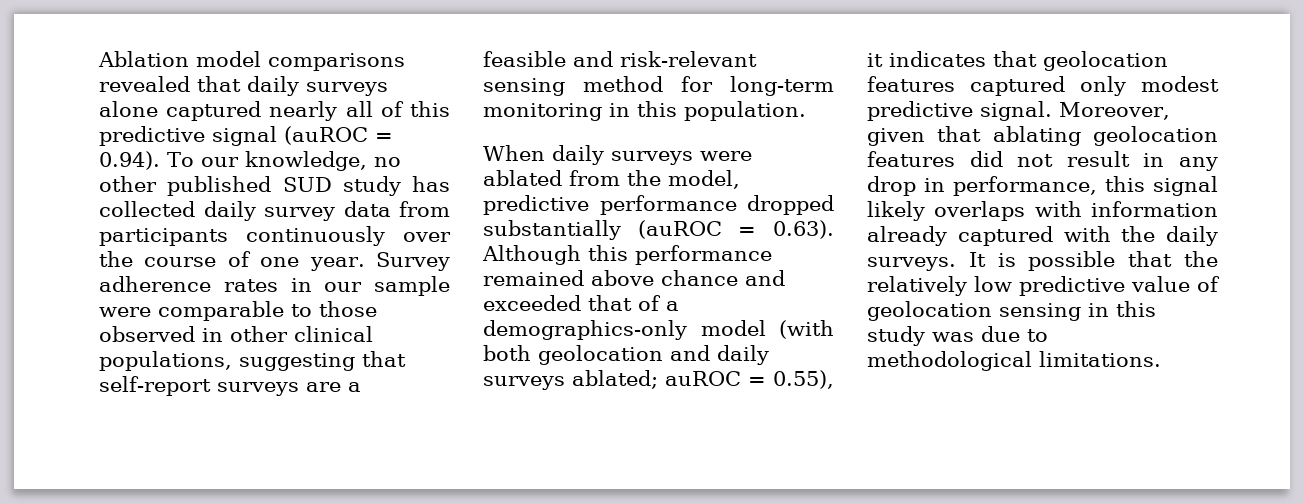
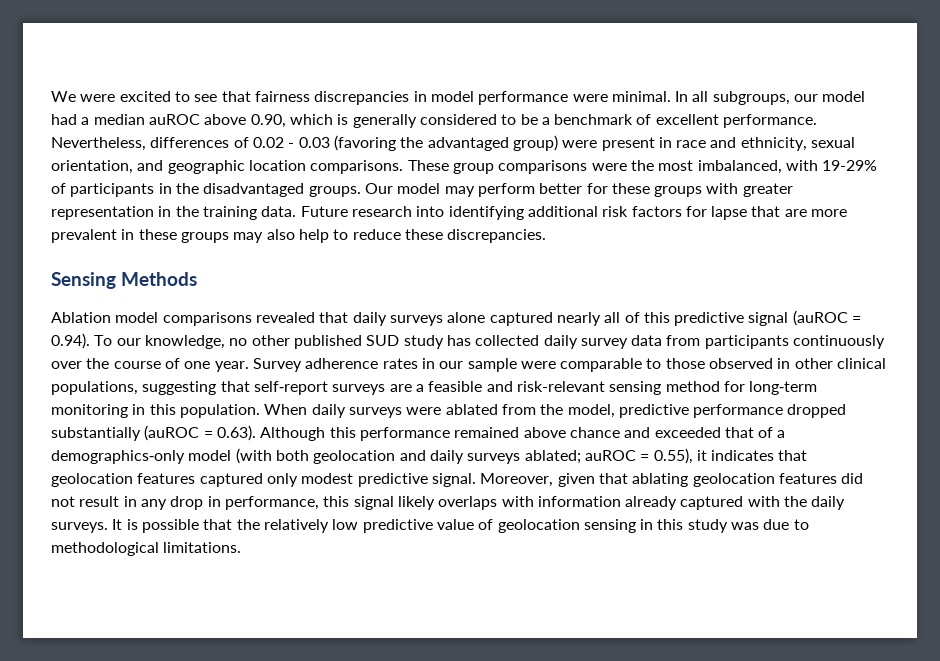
(98, 59) none -> [51,91,866,105] [51,114,818,128] [51,135,856,151] [51,160,878,174] [51,183,793,197] [51,206,848,220] [51,229,547,243] [51,272,197,289] We were excited to see that fairness discrepancies in model performance were minimal. In all subgroups, our model had a median auROC above 0.90, which is generally considered to be a benchmark of excellent performance. Nevertheless, differences of 0.02 - 0.03 (favoring the advantaged group) were present in race and ethnicity, sexual orientation, and geographic location comparisons. These group comparisons were the most imbalanced, with 19-29% of participants in the disadvantaged groups. Our model may perform better for these groups with greater representation in the training data. Future research into identifying additional risk factors for lapse that are more prevalent in these groups may also help to reduce these discrepancies. // Sensing Methods //
(806, 111) // -> (260, 411) none

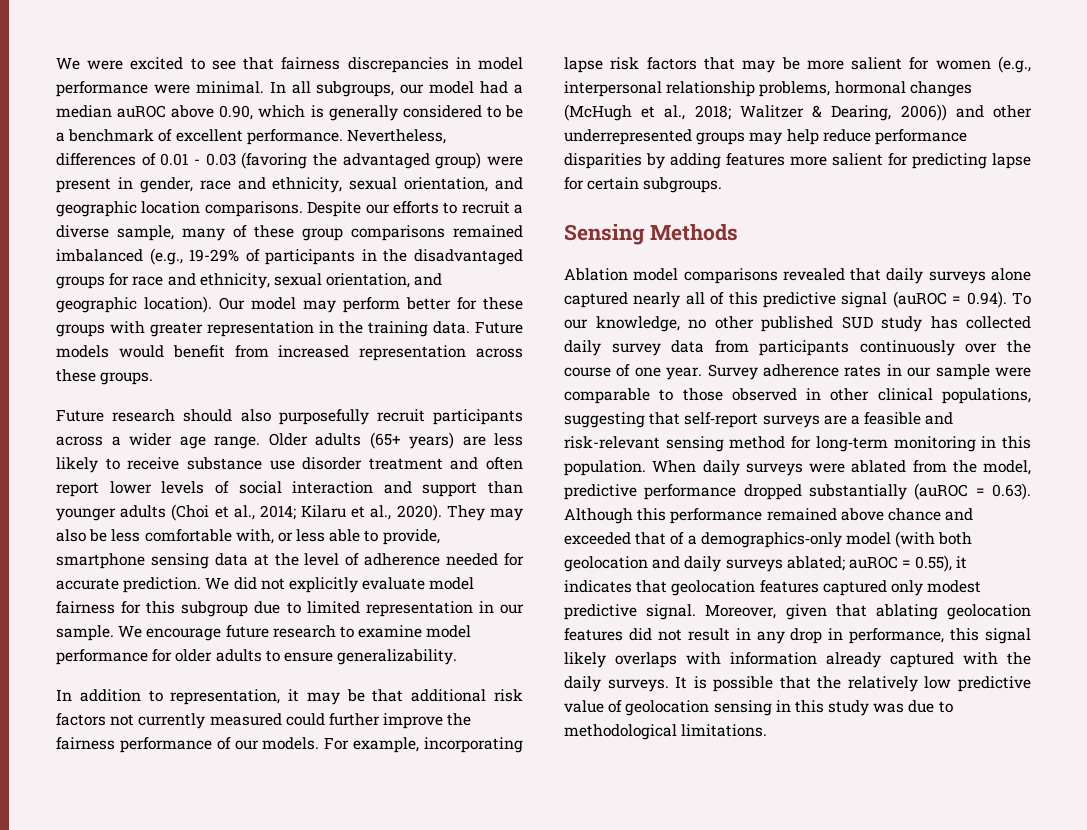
[252,137,284,148] 0.02 -> [160,153,189,166] 0.01
(672, 142) none -> [139,177,193,193] gender,
[407,160,818,174] These group comparisons were the most imbalanced, with -> [307,201,523,217] [56,225,523,241] [56,248,183,265] Despite our efforts to recruit a diverse sample, many of these group comparisons remained imbalanced (e.g.,
[308,186,361,197] groups. -> [56,273,443,289] [56,296,212,313] groups for race and ethnicity, sexual orientation, and geographic location).
[351,206,848,220] [51,229,547,243] research into identifying additional risk factors for lapse that are more prevalent in these groups may also help to reduce these discrepancies. -> [56,345,523,361] [56,369,154,385] [56,409,523,425] [56,432,523,449] [56,457,523,473] [56,481,523,497] [56,504,523,521] [56,529,440,545] [56,553,525,569] [56,577,475,593] [56,601,524,617] [56,625,472,641] [56,649,458,665] [56,689,523,705] [56,713,472,729] [56,737,523,753] [564,56,1031,73] [564,81,972,97] [564,104,1032,121] [564,129,967,145] [564,153,1031,169] [564,177,723,193] models would benefit from increased representation across these groups. // Future research should also purposefully recruit participants across a wider age range. Older adults (65+ years) are less likely to receive substance use disorder treatment and often report lower levels of social interaction and support than younger adults (Choi et al., 2014; Kilaru et al., 2020). They may also be less comfortable with, or less able to provide, smartphone sensing data at the level of adherence needed for accurate prediction. We did not explicitly evaluate model fairness for this subgroup due to limited representation in our sample. We encourage future research to examine model performance for older adults to ensure generalizability. // In addition to representation, it may be that additional risk factors not currently measured could further improve the fairness performance of our models. For example, incorporating lapse risk factors that may be more salient for women (e.g., interpersonal relationship problems, hormonal changes (McHugh et al., 2018; Walitzer & Dearing, 2006)) and other underrepresented groups may help reduce performance disparities by adding features more salient for predicting lapse for certain subgroups.

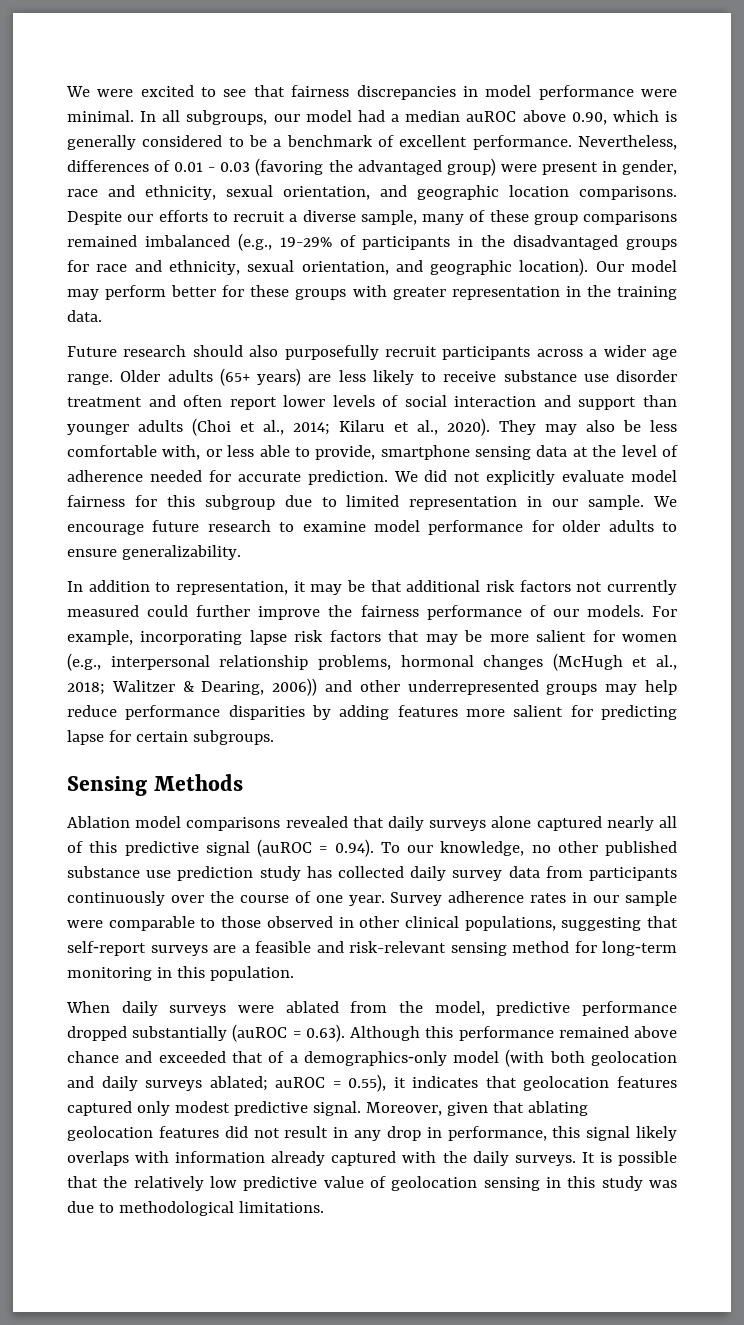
[475,321,523,334] [56,345,523,361] [56,369,154,385] Future models would benefit from increased representation across these groups. -> (102, 316) none
[841,316,873,329] SUD -> [67,866,254,881] substance use prediction
(646, 468) none -> (294, 973) //

